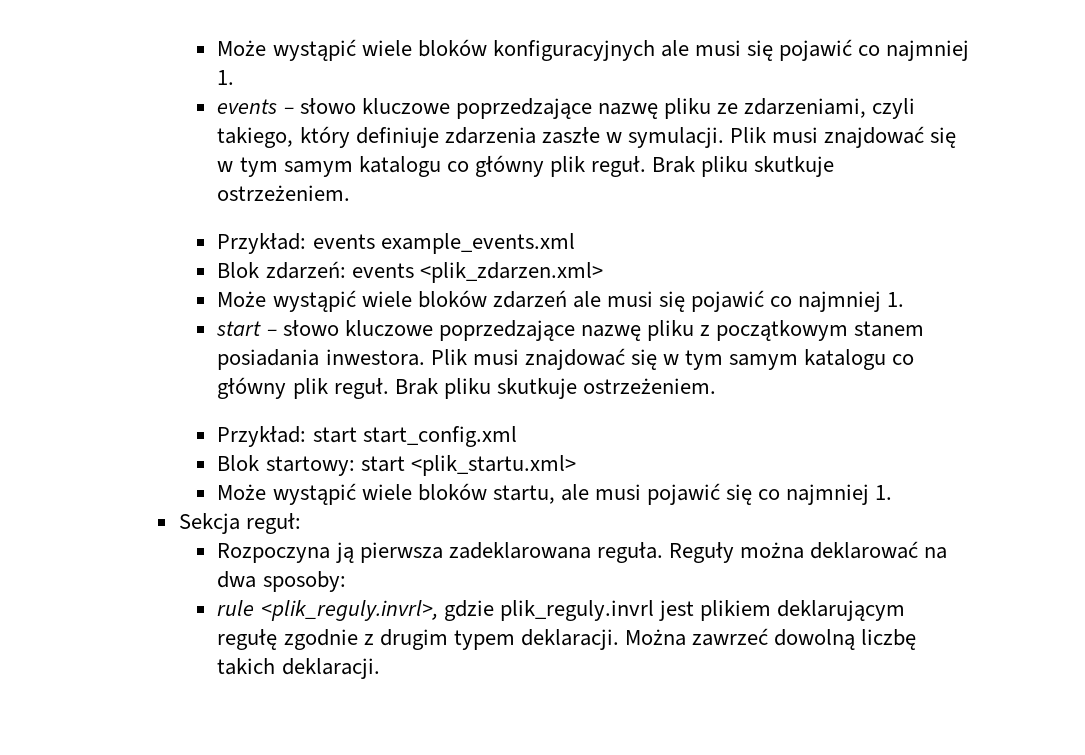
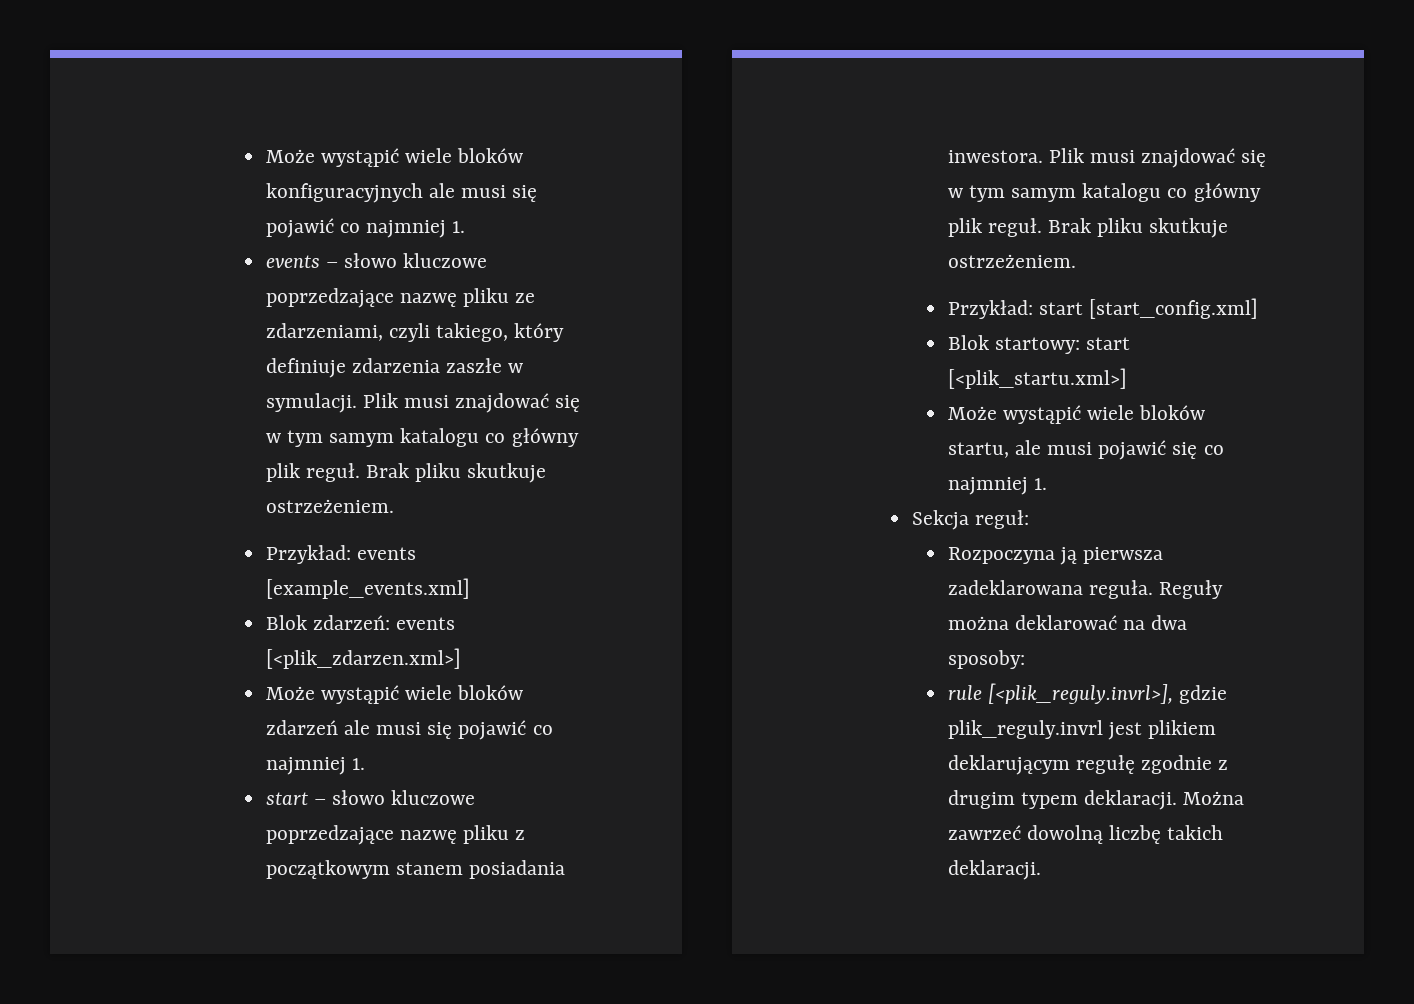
[380,233,575,254] example_events.xml -> [265,578,470,599] [example_events.xml]
[419,262,603,283] <plik_zdarzen.xml> -> [265,648,461,669] [<plik_zdarzen.xml>]
[362,426,517,447] start_config.xml -> [1088,298,1258,319] [start_config.xml]
[410,455,576,476] <plik_startu.xml> -> [947,368,1127,389] [<plik_startu.xml>]
[260,600,438,621] <plik_reguly.invrl>, -> [987,683,1173,704] [<plik_reguly.invrl>],

